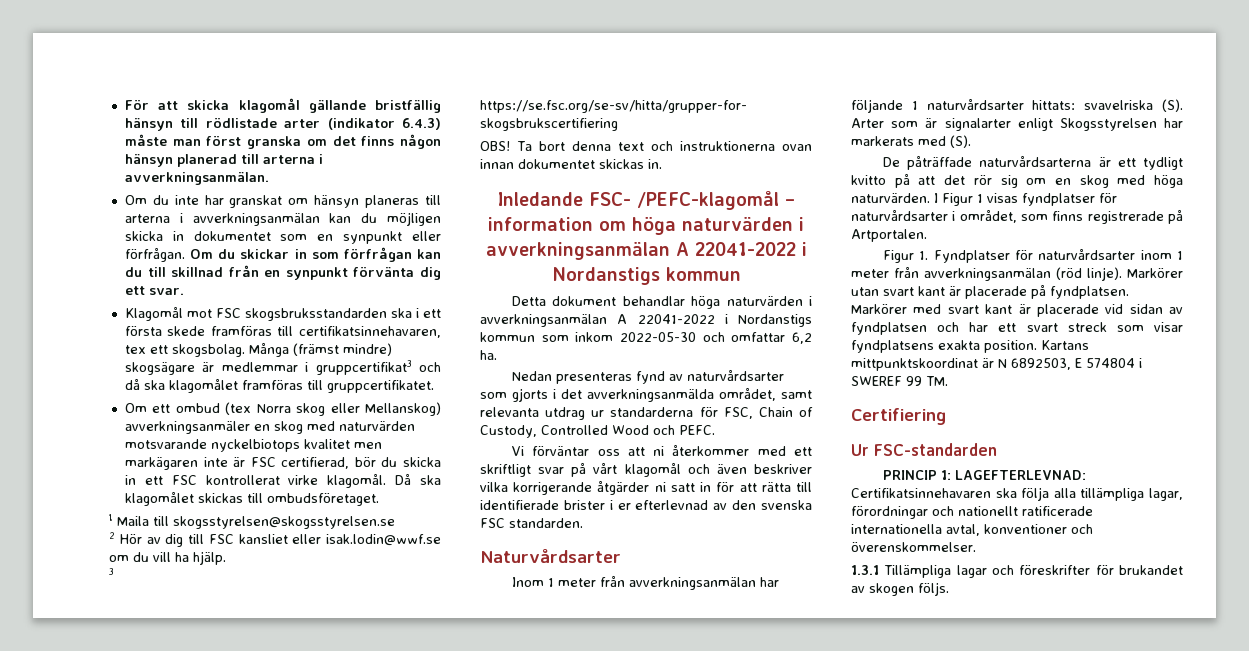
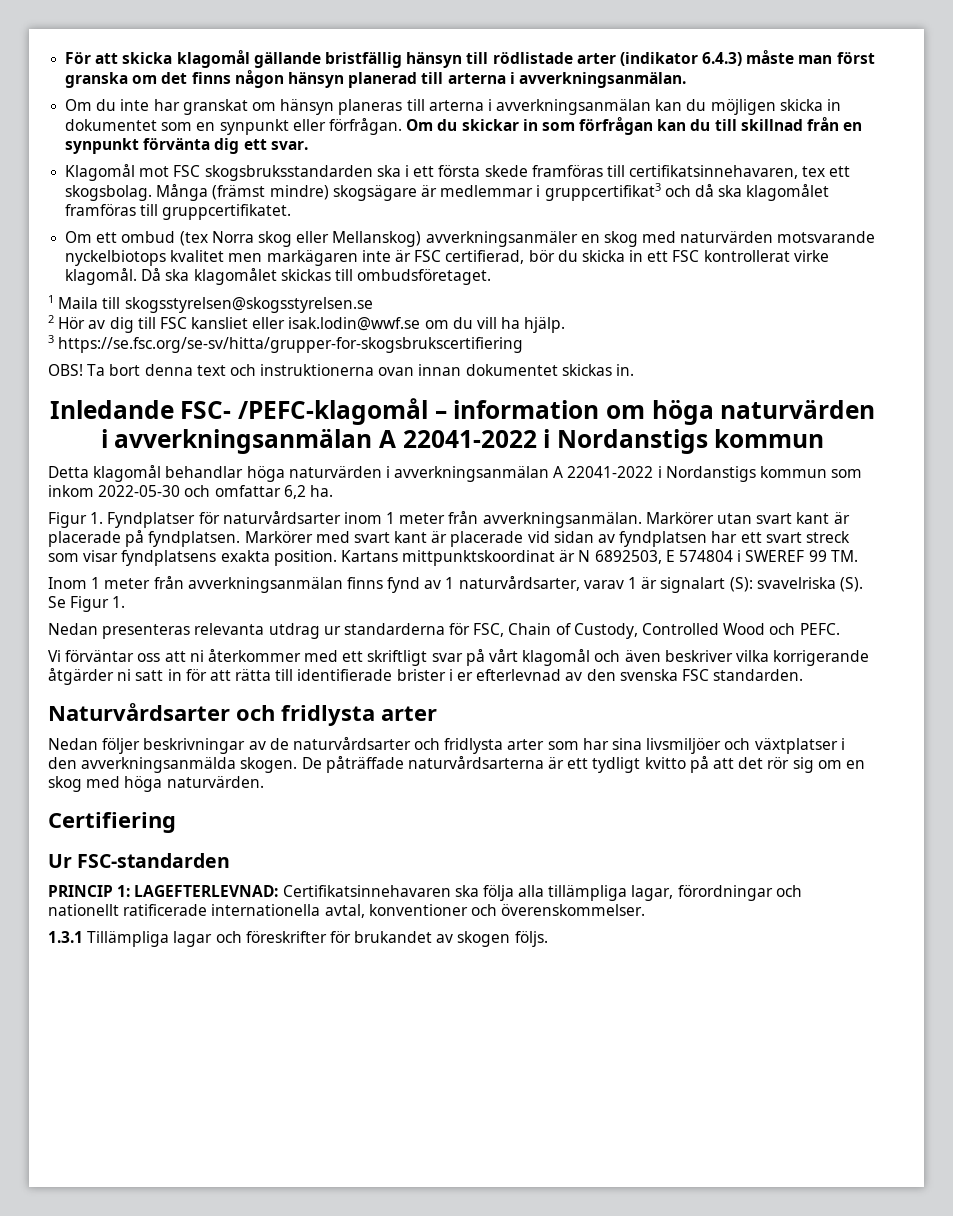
[552,296,617,306] dokument -> [93,465,162,482] klagomål
[512,369,785,384] [480,387,812,402] Nedan presenteras fynd av naturvårdsarter som gjorts i det avverkningsanmälda området, samt -> [48,511,850,528] [48,530,850,547] [48,550,858,566] [48,576,863,593] [48,596,126,612] [48,623,191,639] Figur 1. Fyndplatser för naturvårdsarter inom 1 meter från avverkningsanmälan. Markörer utan svart kant är placerade på fyndplatsen. Markörer med svart kant är placerade vid sidan av fyndplatsen har ett svart streck som visar fyndplatsens exakta position. Kartans mittpunktskoordinat är N 6892503, E 574804 i SWEREF 99 TM. // Inom 1 meter från avverkningsanmälan finns fynd av 1 naturvårdsarter, varav 1 är signalart (S): svavelriska (S). Se Figur 1. // Nedan presenteras
[512,575,780,590] [851,98,1183,113] [851,118,1183,131] [851,135,971,148] // Inom 1 meter från avverkningsanmälan har följande 1 naturvårdsarter hittats: svavelriska (S). Arter som är signalarter enligt Skogsstyrelsen har markerats med (S). // -> [236,705,437,726] [48,737,845,754] [48,757,298,773] och fridlysta arter // Nedan följer beskrivningar av de naturvårdsarter och fridlysta arter som har sina livsmiljöer och växtplatser i den avverkningsanmälda skogen.
[934,192,1117,206] [851,209,1183,224] [851,229,927,242] [883,248,1183,263] [851,266,1183,281] [851,284,1129,299] [851,303,1183,317] [851,322,1183,335] [851,340,1089,353] [851,358,1142,371] [851,376,948,386] I Figur 1 visas fyndplatser för naturvårdsarter i området, som finns registrerade på Artportalen. // Figur 1. Fyndplatser för naturvårdsarter inom 1 meter från avverkningsanmälan (röd linje). Markörer utan svart kant är placerade på fyndplatsen. Markörer med svart kant är placerade vid sidan av fyndplatsen och har ett svart streck som visar fyndplatsens exakta position. Kartans mittpunktskoordinat är N 6892503, E 574804 i SWEREF 99 TM. -> (264, 782) none

